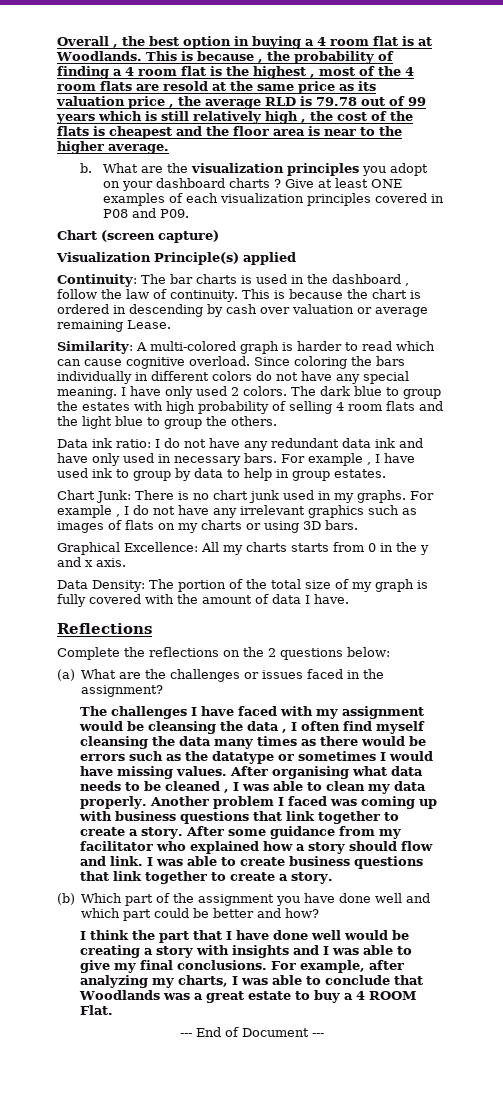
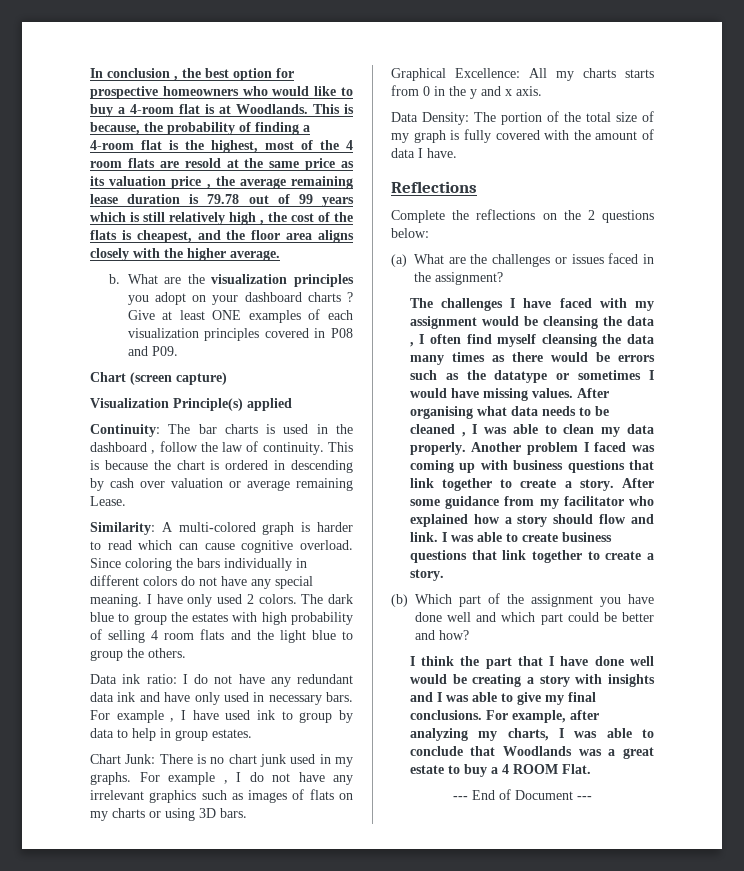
[57,36,109,46] Overall -> [90,68,170,78] In conclusion
[234,36,369,49] in buying a 4 room -> [276,68,294,78] [90,86,354,99] [90,104,174,117] for prospective homeowners who would like to buy a 4-room
[196,51,263,63] because , -> [90,122,140,135] because,
[125,67,177,76] 4 room -> [90,140,134,150] 4-room
[253,66,315,79] highest , -> [211,140,258,153] highest,
[265,97,296,106] RLD -> [291,176,353,189] [90,194,181,204] remaining lease duration
[109,126,172,139] cheapest -> [136,230,192,243] cheapest,
[308,126,375,136] is near to -> [318,230,354,243] [90,248,160,261] aligns closely with

